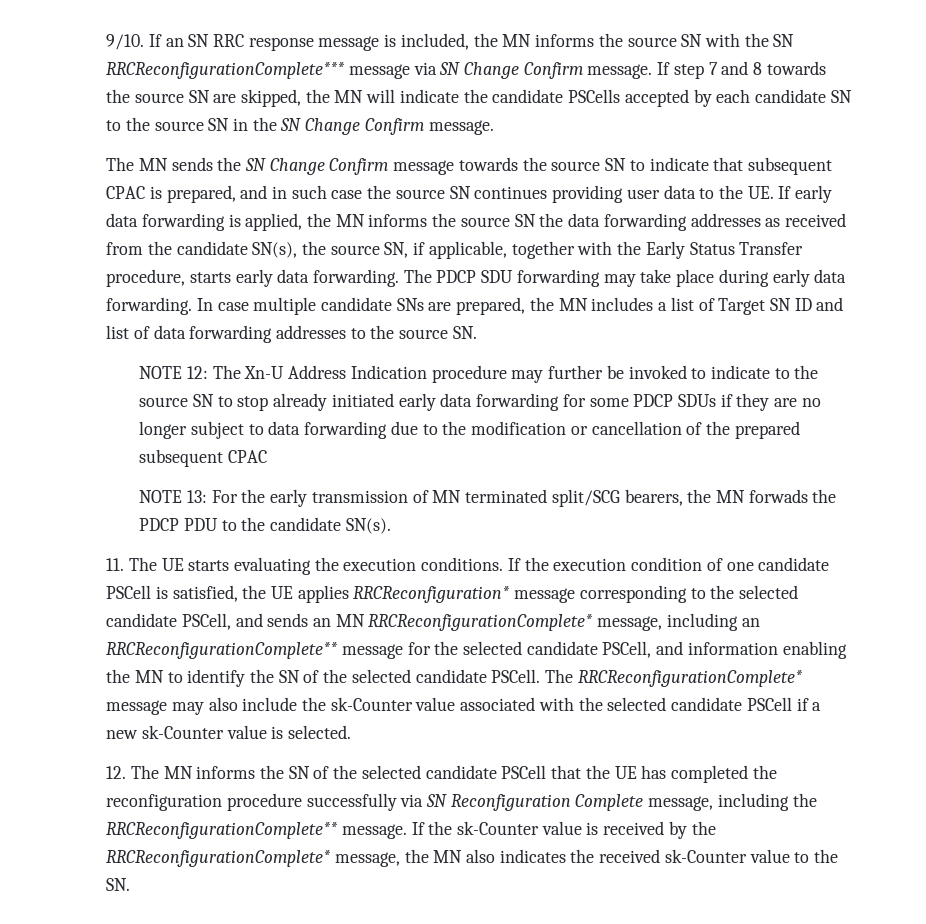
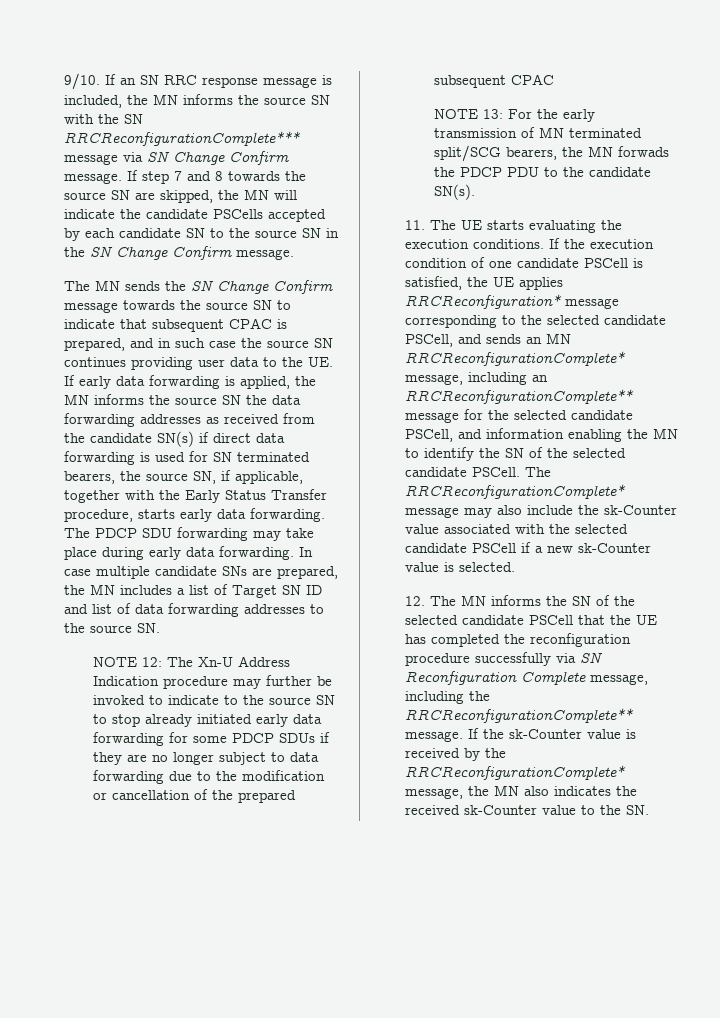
[252,242,298,258] SN(s), -> [157,431,286,447] [64,451,311,465] [64,471,116,484] SN(s) if direct data forwarding is used for SN terminated bearers,

